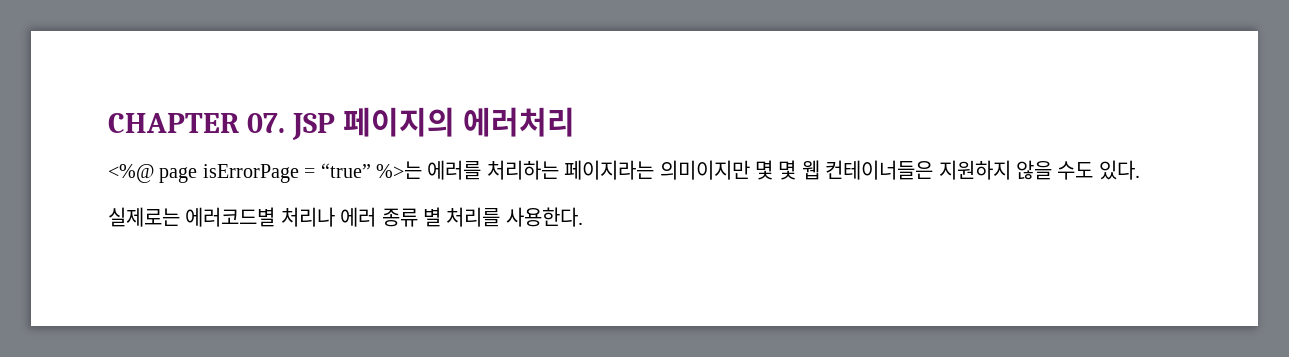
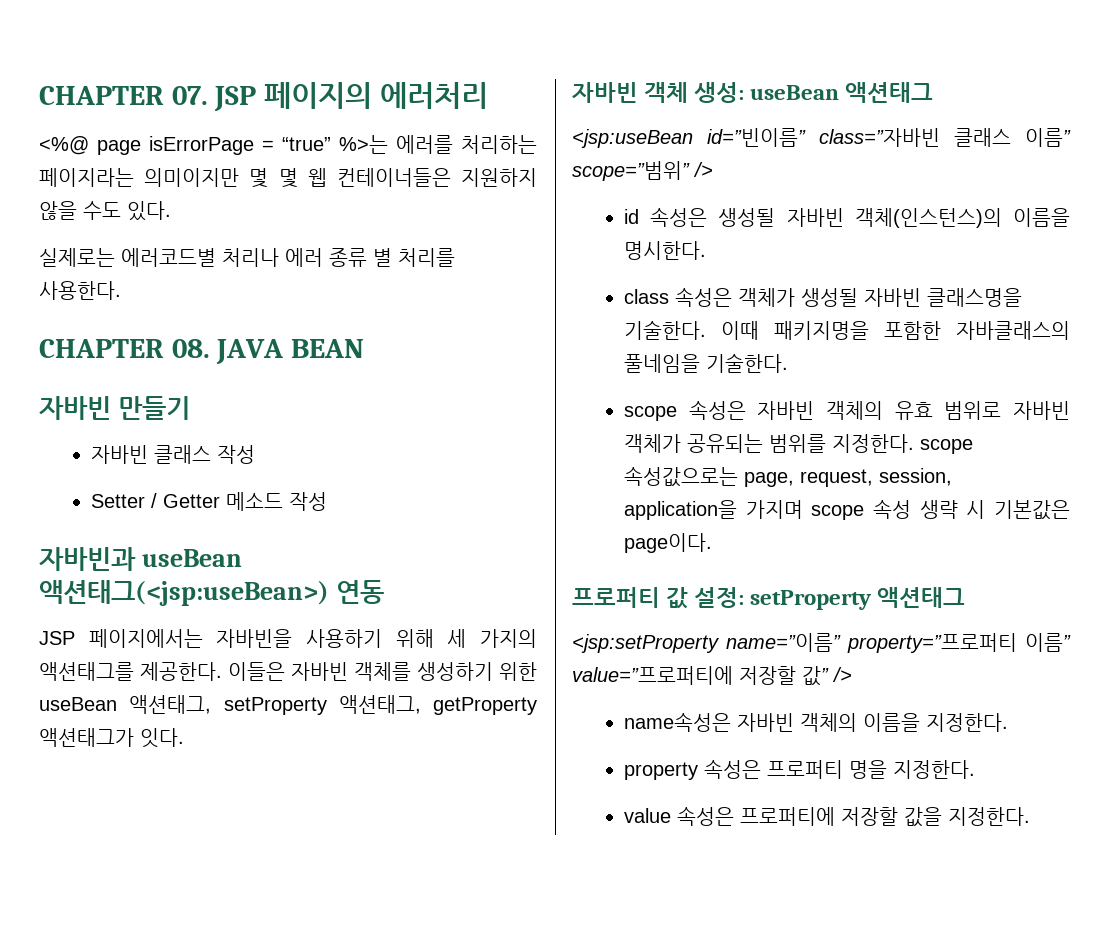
(583, 217) none -> [39,339,365,365] [39,396,190,420] [90,445,255,464] [90,492,327,511] [39,547,242,571] [39,580,384,606] [39,629,537,648] [39,662,537,681] [39,695,537,715] [39,728,184,748] [572,82,934,103] [572,128,1071,148] [572,161,713,181] [623,207,1070,228] [623,241,706,260] [623,287,1022,307] [623,320,1070,340] [623,353,788,373] [623,400,1070,421] [623,434,973,454] [623,466,952,487] [623,499,1070,520] [623,533,712,553] [572,587,966,610] [572,633,1071,653] [572,666,852,686] [623,712,1008,732] [623,759,975,780] [623,806,1030,827] // CHAPTER 08. JAVA BEAN // 자바빈 만들기 // 자바빈 클래스 작성 // Setter / Getter 메소드 작성 // 자바빈과 useBean 액션태그(<jsp:useBean>) 연동 // JSP 페이지에서는 자바빈을 사용하기 위해 세 가지의 액션태그를 제공한다. 이들은 자바빈 객체를 생성하기 위한 useBean 액션태그, setProperty 액션태그, getProperty 액션태그가 잇다. // 자바빈 객체 생성: useBean 액션태그 // <jsp:useBean id=”빈이름” class=”자바빈 클래스 이름” scope=”범위” /> // id 속성은 생성될 자바빈 객체(인스턴스)의 이름을 명시한다. // class 속성은 객체가 생성될 자바빈 클래스명을 기술한다. 이때 패키지명을 포함한 자바클래스의 풀네임을 기술한다. // scope 속성은 자바빈 객체의 유효 범위로 자바빈 객체가 공유되는 범위를 지정한다. scope 속성값으로는 page, request, session, application을 가지며 scope 속성 생략 시 기본값은 page이다. // 프로퍼티 값 설정: setProperty 액션태그 // <jsp:setProperty name=”이름” property=”프로퍼티 이름” value=”프로퍼티에 저장할 값” /> // name속성은 자바빈 객체의 이름을 지정한다. // property 속성은 프로퍼티 명을 지정한다. // value 속성은 프로퍼티에 저장할 값을 지정한다.

